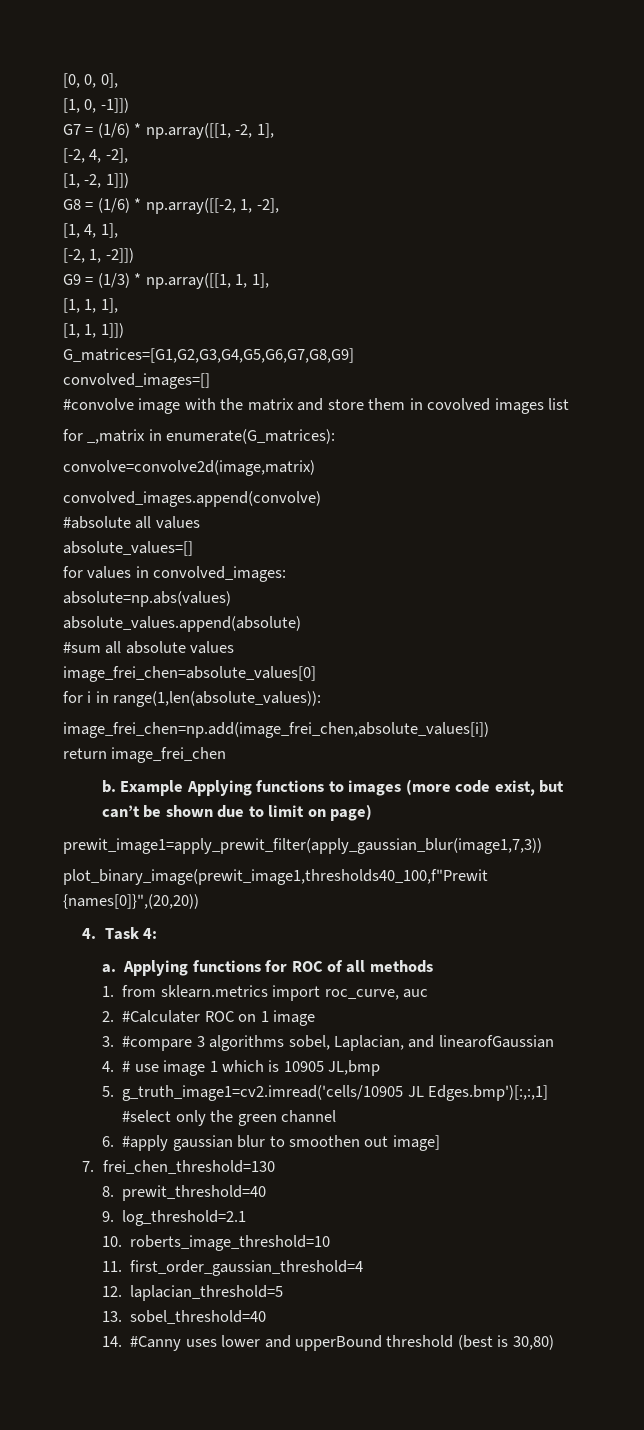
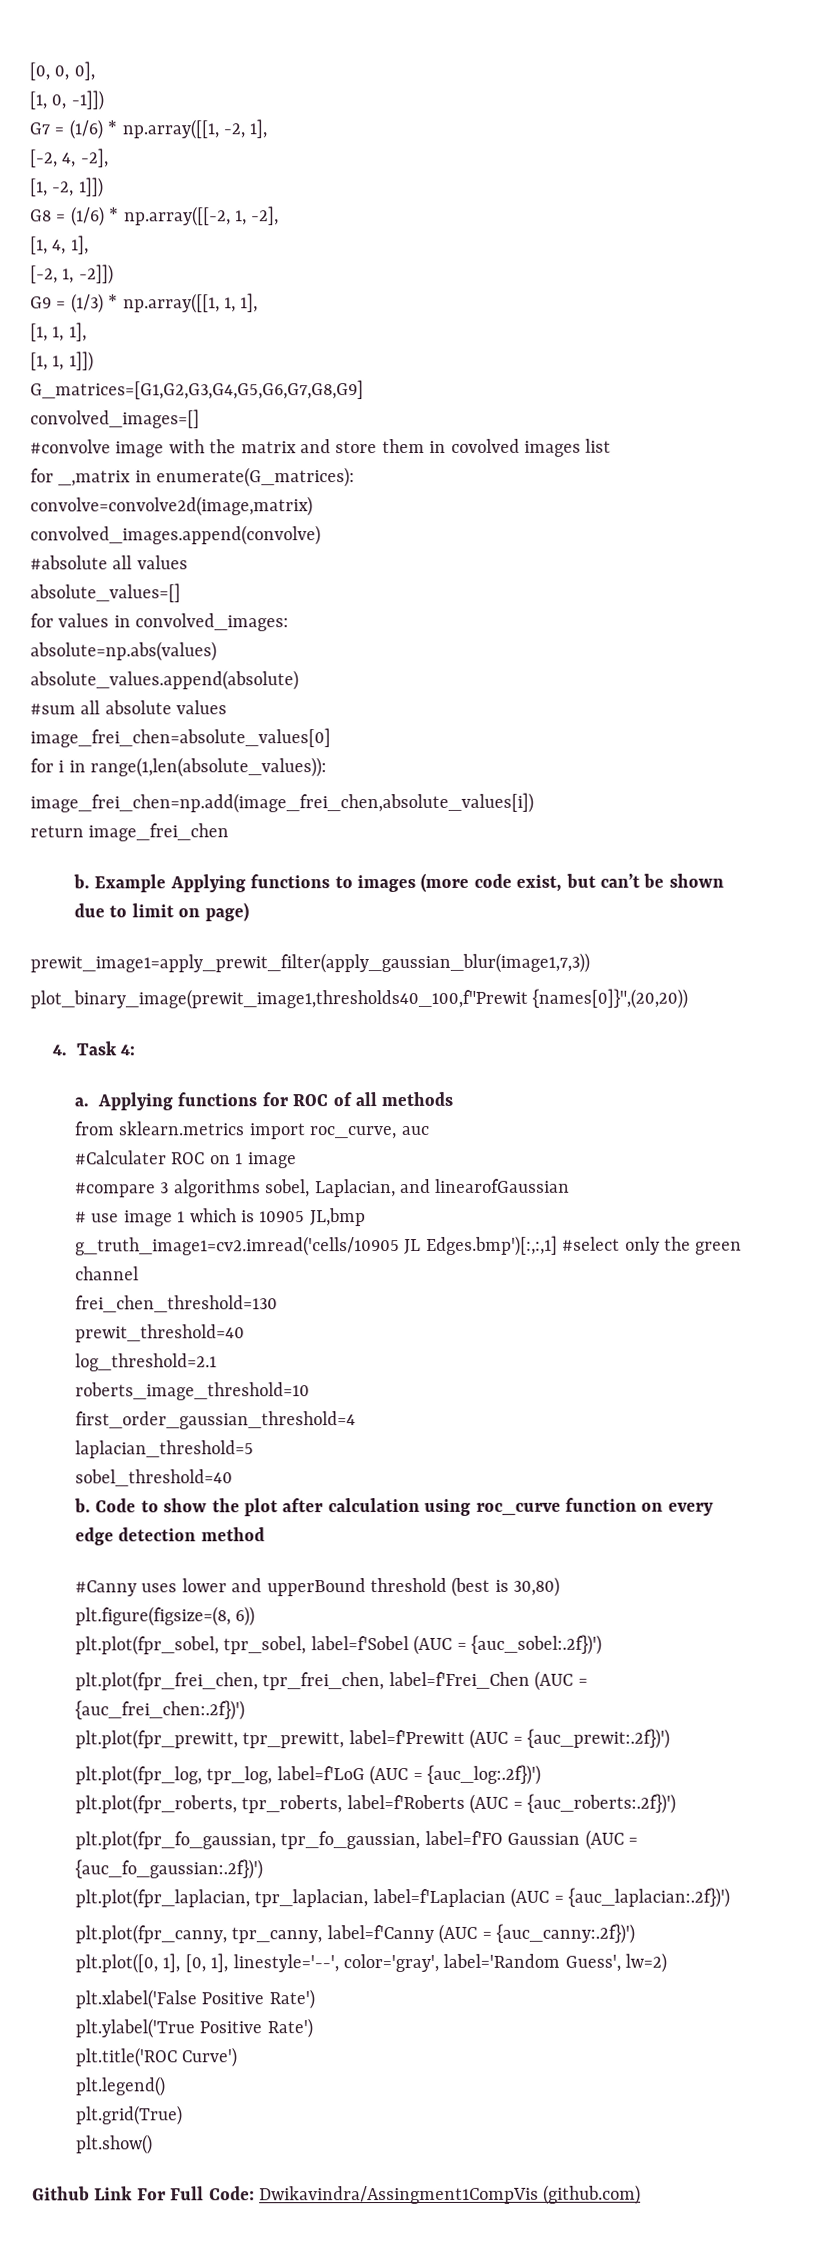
[101,986,114,997] 1. -> (454, 1099) none
[101,1011,114,1022] 2. -> (430, 1130) none
[101,1036,114,1047] 3. -> (297, 1160) none
[101,1061,114,1072] 4. -> (571, 1185) none
[101,1086,114,1097] 5. -> (366, 1217) none
[101,1135,440,1151] [82,1161,95,1172] 6. #apply gaussian blur to smoothen out image] // 7. -> (140, 1273) none
[101,1186,114,1197] 8. -> (279, 1304) none
[101,1211,114,1222] 9. -> (246, 1333) none
[101,1236,122,1247] 10. -> (218, 1362) none
[101,1261,122,1272] 11. -> (311, 1391) none
[101,1286,122,1297] 12. -> (357, 1420) none
[101,1311,122,1322] 13. -> (255, 1449) none
[101,1336,122,1347] 14. -> [74,1497,714,1517] [75,1527,265,1546] b. Code to show the plot after calculation using roc_curve function on every edge detection method //
(554, 1342) none -> [75,1606,256,1627] [75,1634,603,1656] [75,1670,588,1692] [75,1700,246,1721] [75,1728,671,1750] [75,1764,542,1786] [75,1793,677,1815] [75,1829,639,1851] [75,1859,264,1880] [75,1887,731,1909] [75,1923,636,1945] [75,1952,668,1974] [75,1989,315,2010] [75,2018,313,2039] [75,2047,238,2068] [75,2076,167,2097] [76,2105,184,2126] [76,2134,154,2155] [32,2184,642,2205] // plt.figure(figsize=(8, 6)) // plt.plot(fpr_sobel, tpr_sobel, label=f'Sobel (AUC = {auc_sobel:.2f})') // plt.plot(fpr_frei_chen, tpr_frei_chen, label=f'Frei_Chen (AUC = {auc_frei_chen:.2f})') // plt.plot(fpr_prewitt, tpr_prewitt, label=f'Prewitt (AUC = {auc_prewit:.2f})') // plt.plot(fpr_log, tpr_log, label=f'LoG (AUC = {auc_log:.2f})') // plt.plot(fpr_roberts, tpr_roberts, label=f'Roberts (AUC = {auc_roberts:.2f})') // plt.plot(fpr_fo_gaussian, tpr_fo_gaussian, label=f'FO Gaussian (AUC = {auc_fo_gaussian:.2f})') // plt.plot(fpr_laplacian, tpr_laplacian, label=f'Laplacian (AUC = {auc_laplacian:.2f})') // plt.plot(fpr_canny, tpr_canny, label=f'Canny (AUC = {auc_canny:.2f})') // plt.plot([0, 1], [0, 1], linestyle='--', color='gray', label='Random Guess', lw=2) // plt.xlabel('False Positive Rate') // plt.ylabel('True Positive Rate') // plt.title('ROC Curve') // plt.legend() // plt.grid(True) // plt.show() // Github Link For Full Code: Dwikavindra/Assingment1CompVis (github.com)

